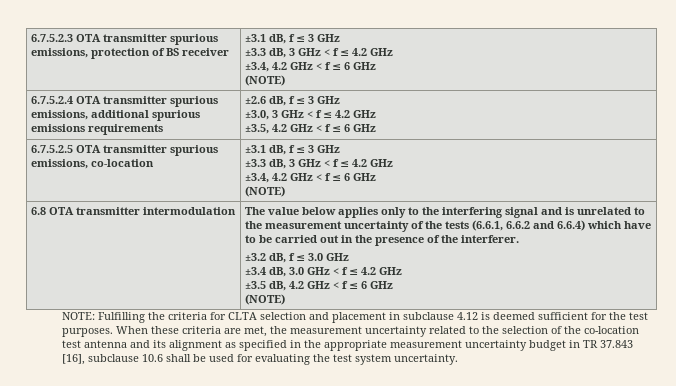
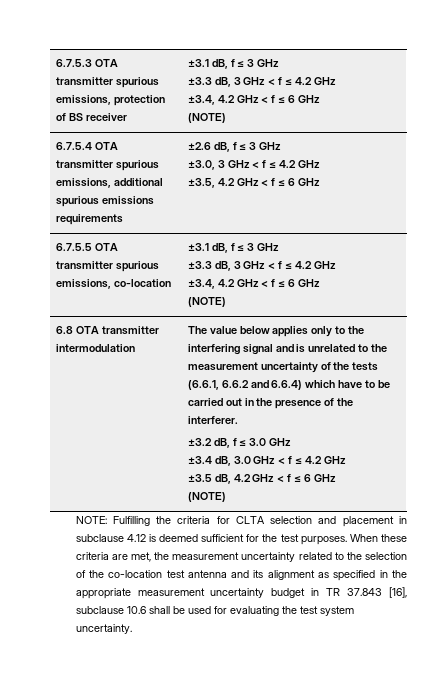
[30,34,73,42] 6.7.5.2.3 -> [55,59,92,67] 6.7.5.3
[30,96,73,104] 6.7.5.2.4 -> [55,142,92,150] 6.7.5.4
[30,145,73,153] 6.7.5.2.5 -> [55,243,92,251] 6.7.5.5

